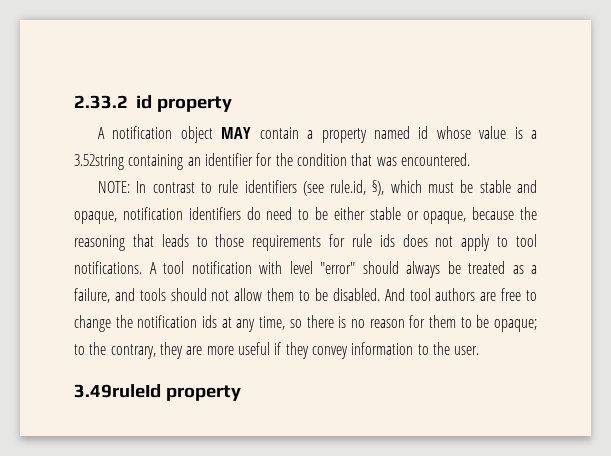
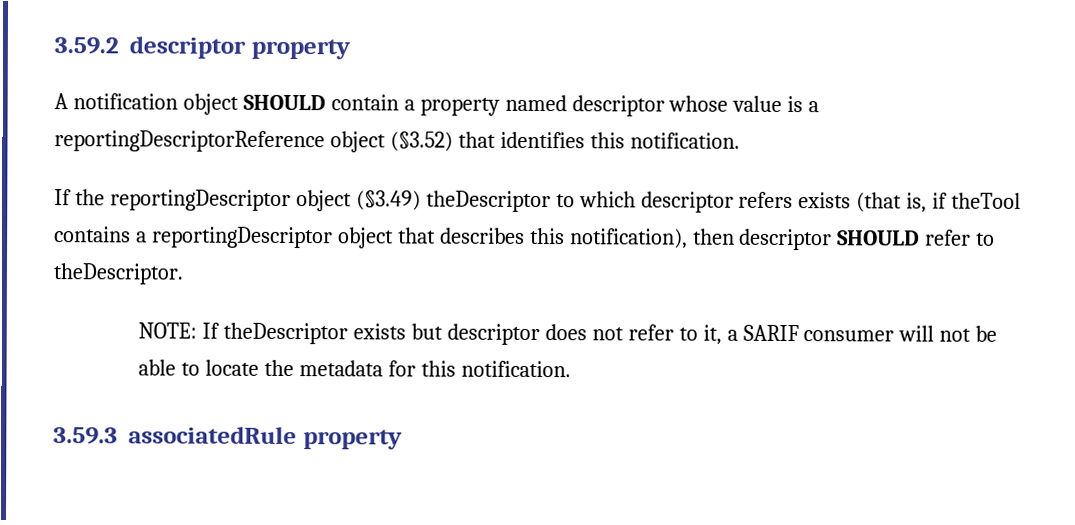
[74,95,152,109] 2.33.2 id -> [54,36,246,59] 3.59.2 descriptor
[221,127,252,139] MAY -> [242,94,326,111] SHOULD
[418,126,429,139] id -> [571,95,665,117] descriptor
[74,153,470,170] [98,180,537,196] [74,207,537,224] [74,234,538,251] [74,261,537,278] [74,288,537,303] [74,315,537,332] [74,342,480,359] [74,384,161,398] 3.52string containing an identifier for the condition that was encountered. // NOTE: In contrast to rule identifiers (see rule.id, §), which must be stable and opaque, notification identifiers do need to be either stable or opaque, because the reasoning that leads to those requirements for rule ids does not apply to tool notifications. A tool notification with level "error" should always be treated as a failure, and tools should not allow them to be disabled. And tool authors are free to change the notification ids at any time, so there is no reason for them to be opaque; to the contrary, they are more useful if they convey information to the user. // 3.49ruleId -> [54,130,740,153] [54,189,1022,213] [54,226,996,251] [53,263,183,285] [138,322,998,346] [138,359,571,378] [53,426,297,445] reportingDescriptorReference object (§3.52) that identifies this notification. // If the reportingDescriptor object (§3.49) theDescriptor to which descriptor refers exists (that is, if theTool contains a reportingDescriptor object that describes this notification), then descriptor SHOULD refer to theDescriptor. // NOTE: If theDescriptor exists but descriptor does not refer to it, a SARIF consumer will not be able to locate the metadata for this notification. // 3.59.3 associatedRule

